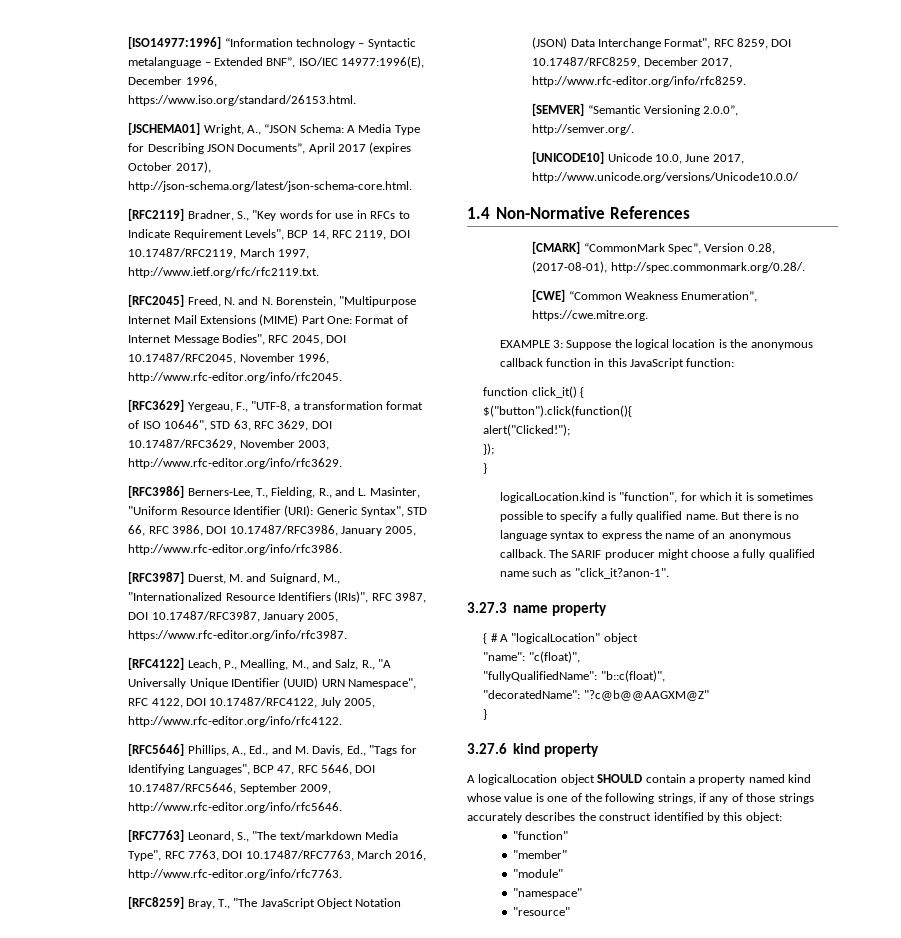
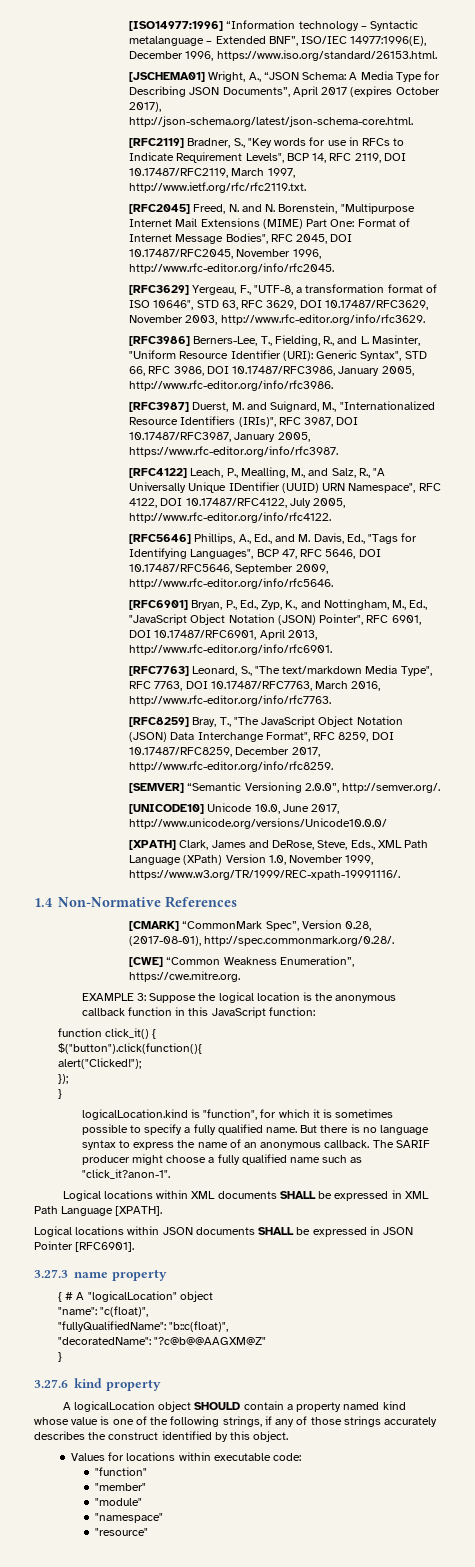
(343, 807) none -> [129,599,428,610] [129,614,421,625] [129,629,317,640] [129,644,333,655] // [RFC6901] Bryan, P., Ed., Zyp, K., and Nottingham, M., Ed., "JavaScript Object Notation (JSON) Pointer", RFC 6901, DOI 10.17487/RFC6901, April 2013, http://www.rfc-editor.org/info/rfc6901.
(800, 177) none -> [129,840,429,850] [129,854,374,865] [129,870,401,880] // [XPATH] Clark, James and DeRose, Steve, Eds., XML Path Language (XPath) Version 1.0, November 1999, https://www.w3.org/TR/1999/REC-xpath-19991116/.
(669, 573) none -> [62,1190,429,1201] [34,1206,163,1216] [34,1226,414,1237] [34,1241,135,1252] // Logical locations within XML documents SHALL be expressed in XML Path Language [XPATH]. // Logical locations within JSON documents SHALL be expressed in JSON Pointer [RFC6901].
[745,812,782,823] object: -> [253,1431,289,1442] [70,1452,302,1461] object. // Values for locations within executable code:

